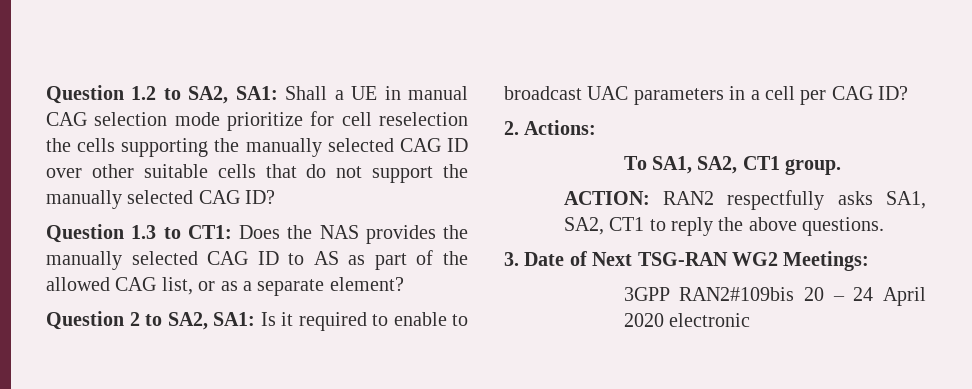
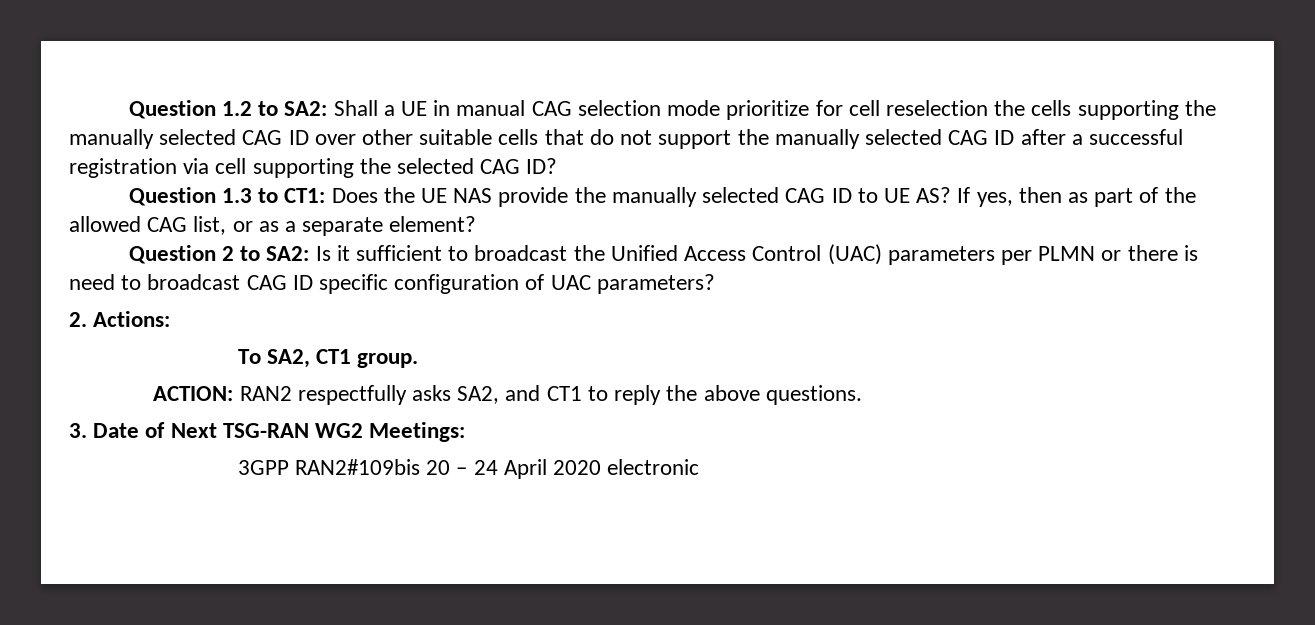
[188,86,278,104] SA2, SA1: -> [284,101,328,116] SA2:
(240, 197) none -> [994,129,1183,145] [69,158,521,178] ID after a successful registration via cell supporting the selected CAG
[319,225,436,244] NAS provides -> [421,187,569,207] UE NAS provide
[313,251,339,265] AS -> [883,187,1062,207] UE AS? If yes, then
[167,312,468,331] [504,86,909,105] SA2, SA1: Is it required to enable to broadcast UAC parameters in a cell per CAG ID? -> [266,244,1198,265] [69,274,715,294] SA2: Is it sufficient to broadcast the Unified Access Control (UAC) parameters per PLMN or there is need to broadcast CAG ID specific configuration of UAC parameters?
[651,156,692,174] SA1, -> (261, 356) none
[886,191,926,209] [563,217,604,235] SA1, SA2, -> [457,385,541,404] SA2, and

